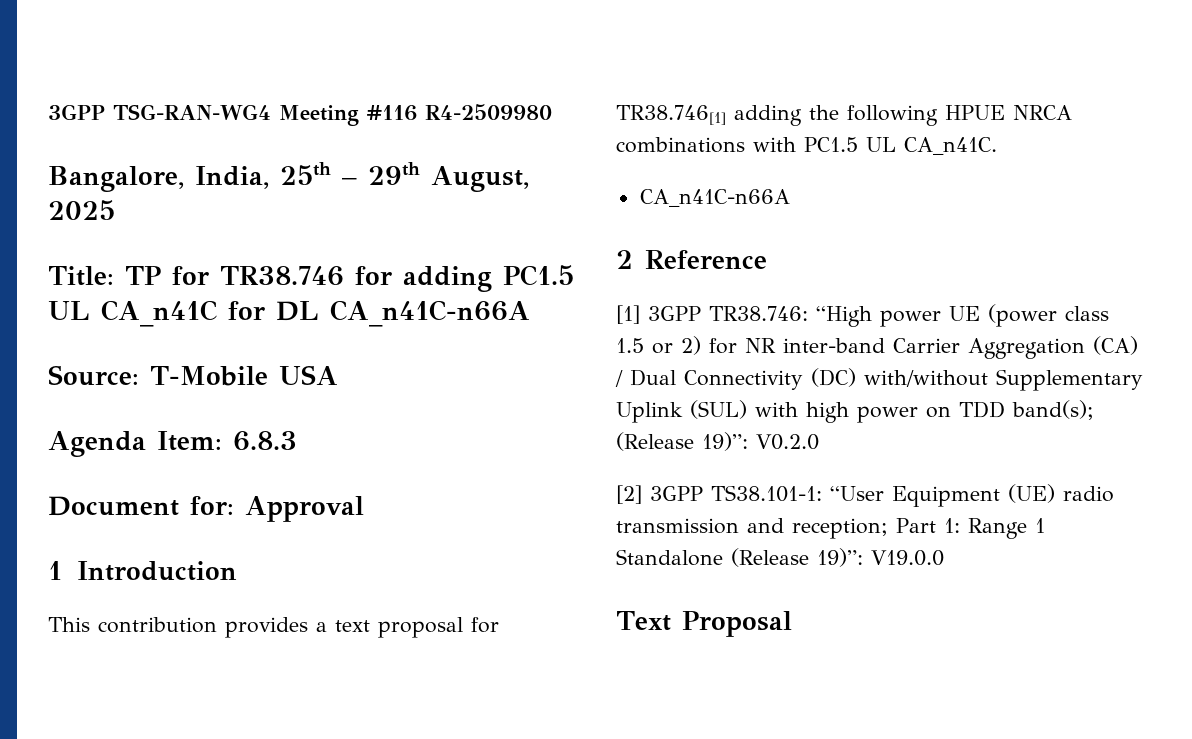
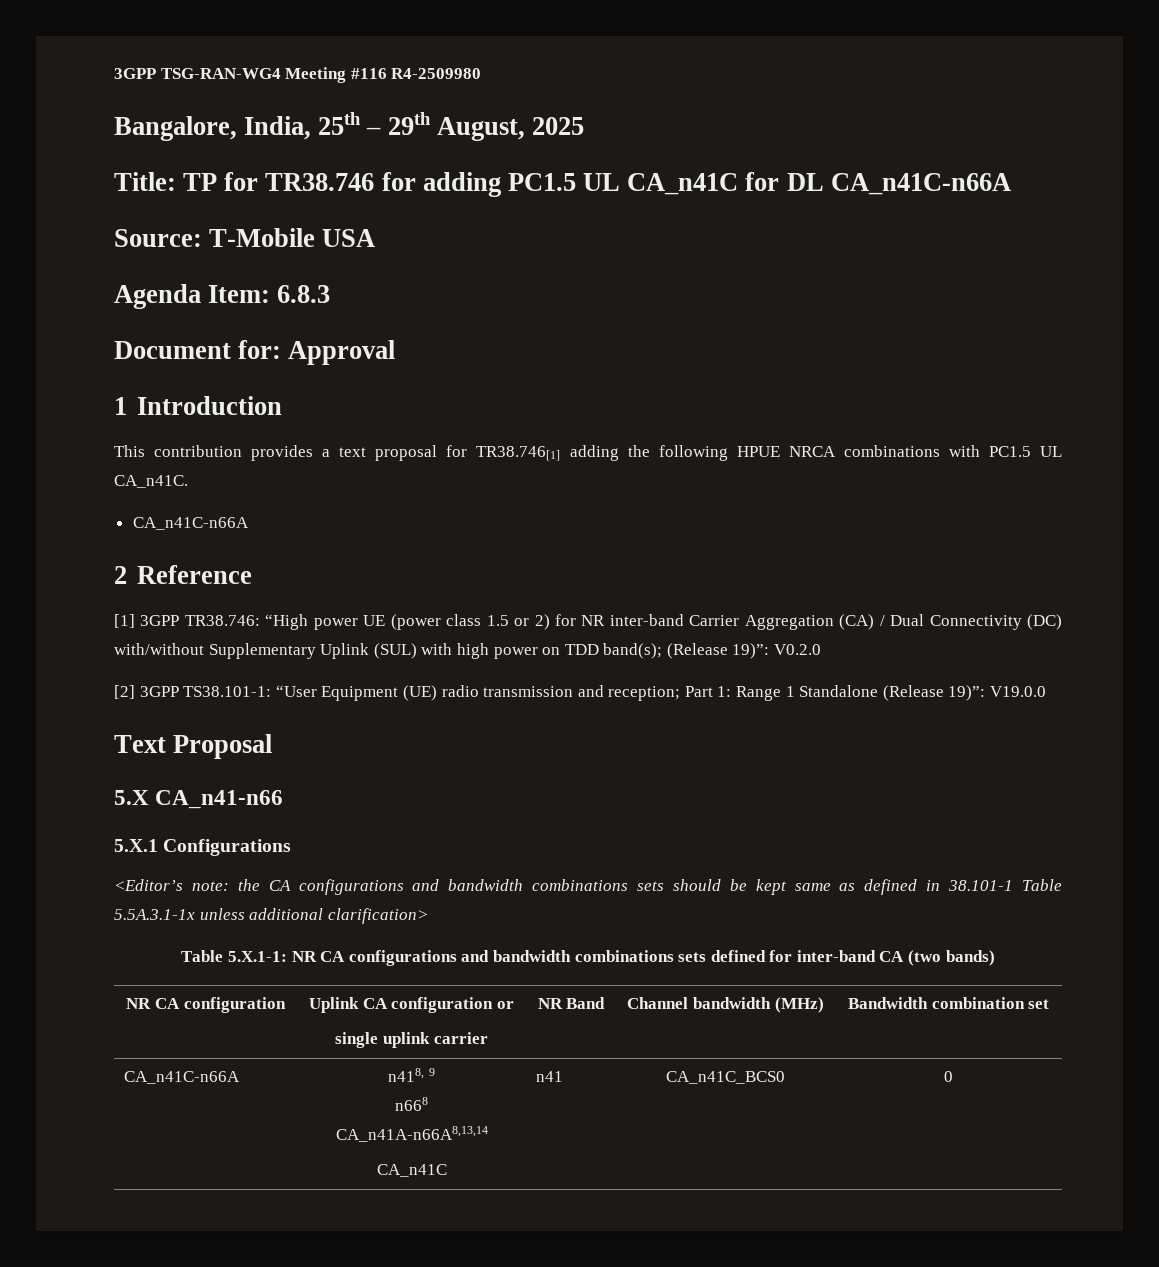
(792, 624) none -> [114,790,284,809] [114,839,292,856] [114,879,1062,895] [114,908,428,924] [181,950,995,966] [126,997,286,1013] [309,997,514,1013] [335,1032,488,1048] [537,997,606,1009] [627,997,824,1013] [847,997,1050,1009] [123,1071,240,1084] [388,1068,435,1082] [395,1097,428,1111] [335,1126,488,1142] [376,1164,447,1177] [535,1071,563,1082] [666,1071,785,1084] [944,1071,953,1082] // 5.X CA_n41-n66 // 5.X.1 Configurations // <Editor’s note: the CA configurations and bandwidth combinations sets should be kept same as defined in 38.101-1 Table 5.5A.3.1-1x unless additional clarification> // Table 5.X.1-1: NR CA configurations and bandwidth combinations sets defined for inter-band CA (two bands) // NR CA configuration | Uplink CA configuration or // single uplink carrier | NR Band | Channel bandwidth (MHz) | Bandwidth combination set // CA_n41C-n66A | n418, 9 // n668 // CA_n41A-n66A8,13,14 // CA_n41C | n41 | CA_n41C_BCS0 | 0

